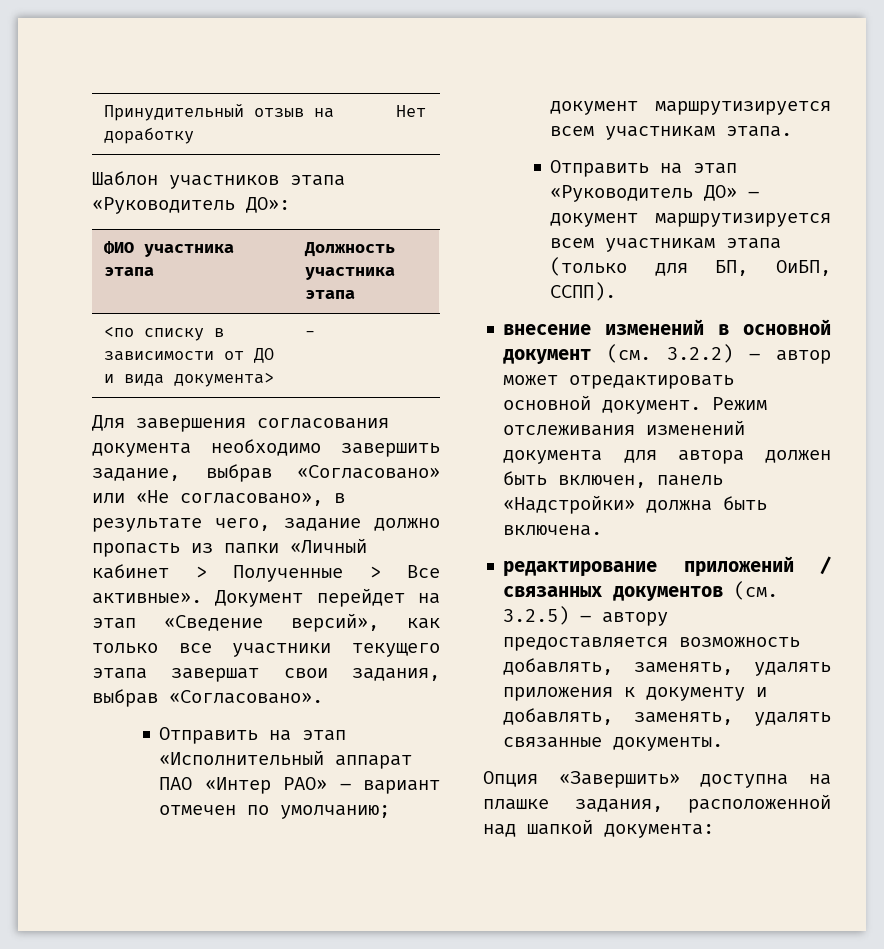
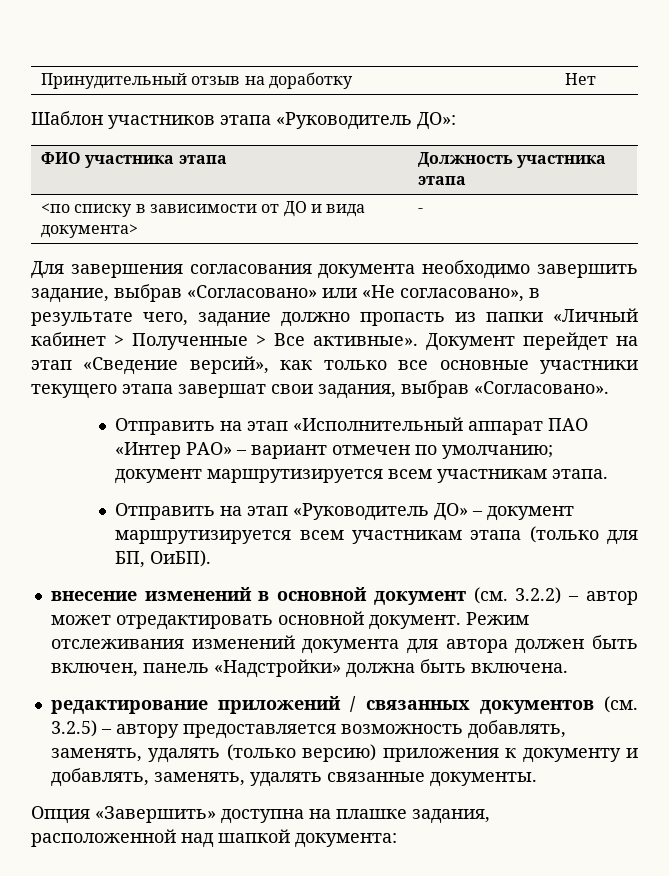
(212, 648) none -> [439,360,529,370] основные
[776,260,831,276] [550,282,617,301] ОиБП, ССПП). -> [150,550,212,567] ОиБП).
(831, 669) none -> [226,744,377,762] (только версию)

